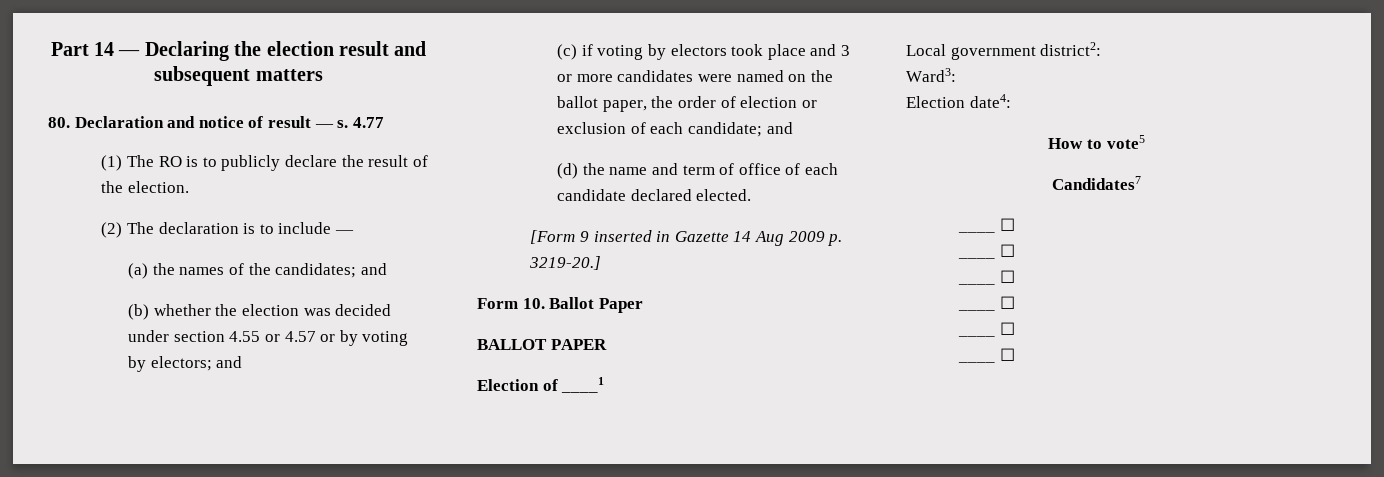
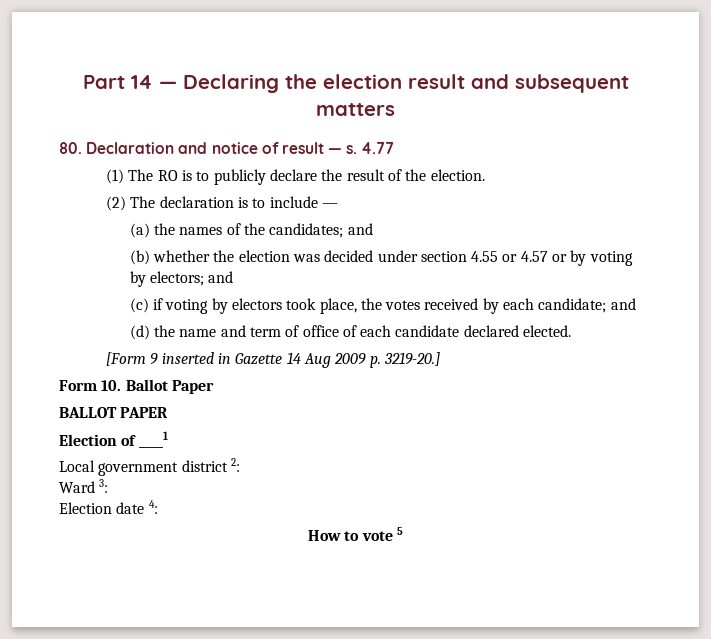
[767,44,850,60] [557,70,833,82] [557,96,817,112] [557,122,646,134] place and 3 or more candidates were named on the ballot paper, the order of election or exclusion of -> [319,298,499,314] place, the votes received by
[1040,42,1102,56] [906,68,956,82] [906,94,1011,108] district2: // Ward3: // Election date4: -> [181,458,240,472] [59,479,109,493] [59,500,158,514] district 2: // Ward 3: // Election date 4:
[1106,135,1145,149] [1052,176,1141,190] [958,231,996,233] [1000,218,1016,231] [958,257,996,259] [1000,244,1016,257] [958,283,996,285] [1000,270,1016,283] [958,309,996,311] [1000,296,1016,309] [958,335,996,337] [1000,322,1016,335] [958,361,996,363] [1000,348,1016,361] vote5 // Candidates7 // ____ ☐ // ____ ☐ // ____ ☐ // ____ ☐ // ____ ☐ // ____ ☐ -> [361,527,403,541] vote 5

